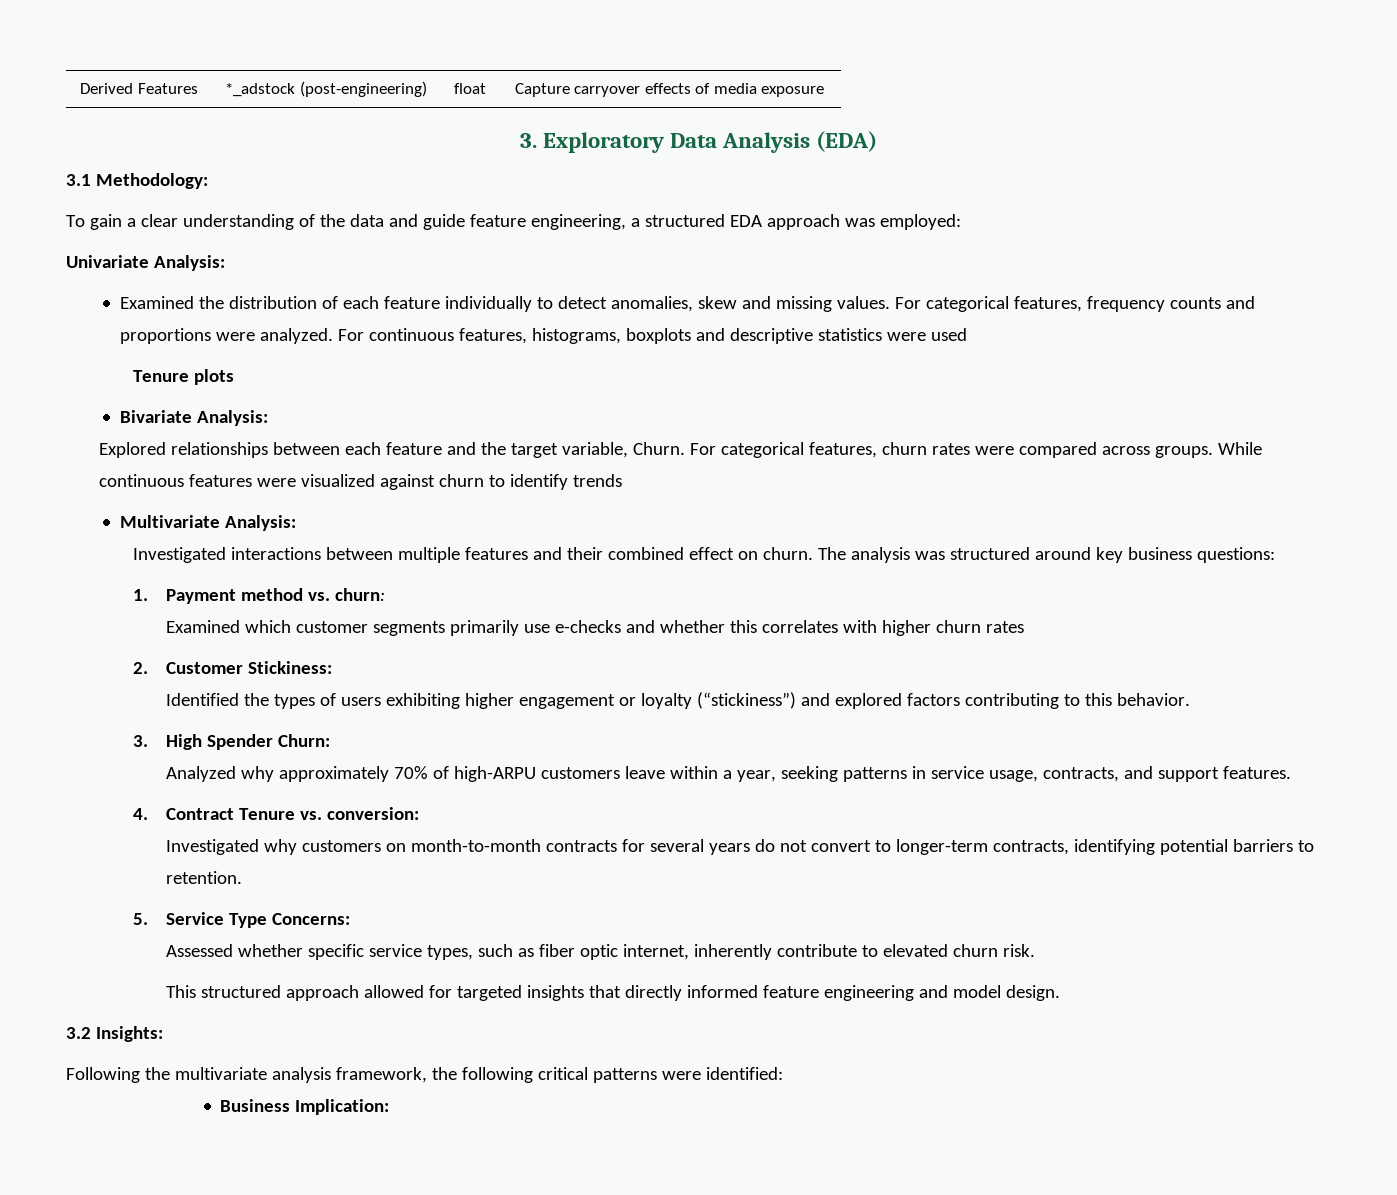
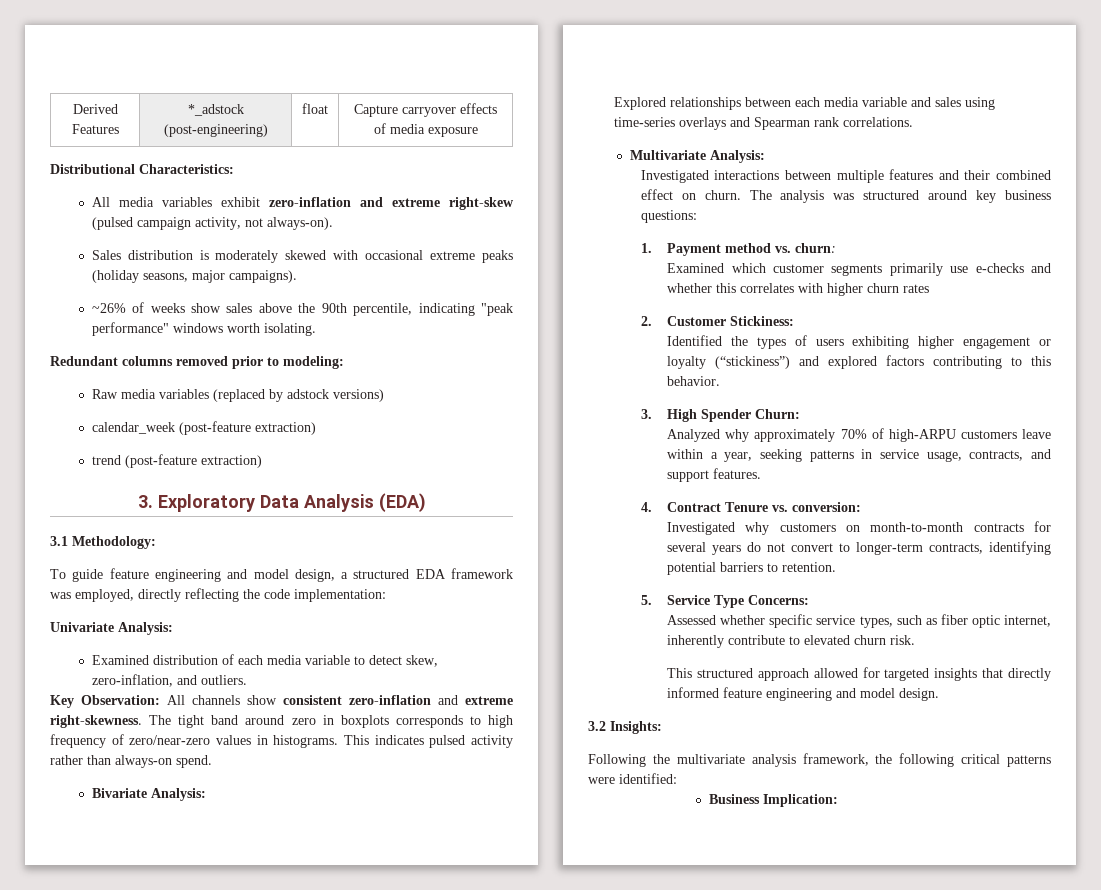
(825, 91) none -> [50,164,234,174] [91,197,514,210] [91,217,333,230] [91,250,513,263] [91,270,297,283] [91,302,514,316] [91,322,316,336] [50,356,344,369] [91,389,384,402] [91,421,316,435] [91,454,262,468] // Distributional Characteristics: // All media variables exhibit zero-inflation and extreme right-skew (pulsed campaign activity, not always-on). // Sales distribution is moderately skewed with occasional extreme peaks (holiday seasons, major campaigns). // ~26% of weeks show sales above the 90th percentile, indicating "peak performance" windows worth isolating. // Redundant columns removed prior to modeling: // Raw media variables (replaced by adstock versions) // calendar_week (post-feature extraction) // trend (post-feature extraction)
[89,214,961,230] gain a clear understanding of the data and guide feature engineering, a structured EDA approach was employed: -> [72,568,513,582] [50,588,386,602] guide feature engineering and model design, a structured EDA framework was employed, directly reflecting the code implementation:
[198,296,224,309] the -> (149, 660) none
[383,296,1255,312] [119,328,967,344] [132,369,234,385] feature individually to detect anomalies, skew and missing values. For categorical features, frequency counts and proportions were analyzed. For continuous features, histograms, boxplots and descriptive statistics were used // Tenure plots -> [266,655,438,667] [91,674,247,687] [50,695,513,708] [50,715,514,728] [50,734,513,748] [50,755,212,768] media variable to detect skew, zero-inflation, and outliers. // Key Observation: All channels show consistent zero-inflation and extreme right-skewness. The tight band around zero in boxplots corresponds to high frequency of zero/near-zero values in histograms. This indicates pulsed activity rather than always-on spend.
[386,442,1263,458] [99,474,623,490] feature and the target variable, Churn. For categorical features, churn rates were compared across groups. While continuous features were visualized against churn to identify trends -> [824,97,996,110] [614,117,914,130] media variable and sales using time-series overlays and Spearman rank correlations.

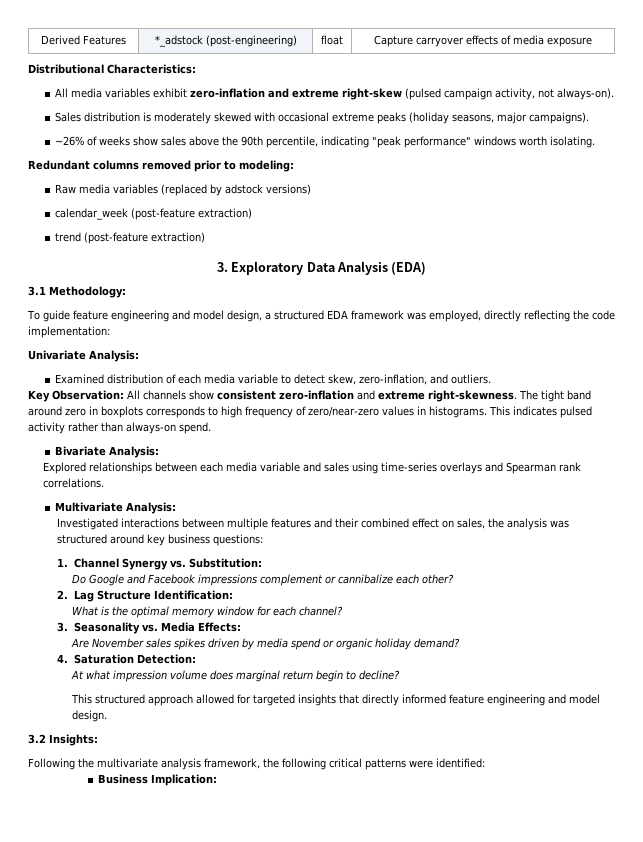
[704,190,772,200] churn. The -> [457,518,505,529] sales, the
[667,243,837,256] [667,263,1051,276] [667,283,930,296] [640,316,795,326] [667,335,1051,349] [667,355,1051,369] [667,376,721,386] [640,409,801,422] [667,428,1051,442] [667,449,1051,462] [667,468,762,482] [640,502,862,512] [667,521,1051,535] [667,541,1051,555] [667,562,837,575] [640,595,810,608] [667,614,1052,628] [667,635,916,648] Payment method vs. churn: // Examined which customer segments primarily use e-checks and whether this correlates with higher churn rates // 2. Customer Stickiness: // Identified the types of users exhibiting higher engagement or loyalty (“stickiness”) and explored factors contributing to this behavior. // 3. High Spender Churn: // Analyzed why approximately 70% of high-ARPU customers leave within a year, seeking patterns in service usage, contracts, and support features. // 4. Contract Tenure vs. conversion: // Investigated why customers on month-to-month contracts for several years do not convert to longer-term contracts, identifying potential barriers to retention. // 5. Service Type Concerns: // Assessed whether specific service types, such as fiber optic internet, inherently contribute to elevated churn risk. -> [73,558,262,570] [71,574,454,586] [57,590,233,602] [71,606,343,618] [57,622,241,634] [70,638,460,650] [57,654,196,664] [70,670,400,682] Channel Synergy vs. Substitution: // Do Google and Facebook impressions complement or cannibalize each other? // 2. Lag Structure Identification: // What is the optimal memory window for each channel? // 3. Seasonality vs. Media Effects: // Are November sales spikes driven by media spend or organic holiday demand? // 4. Saturation Detection: // At what impression volume does marginal return begin to decline?

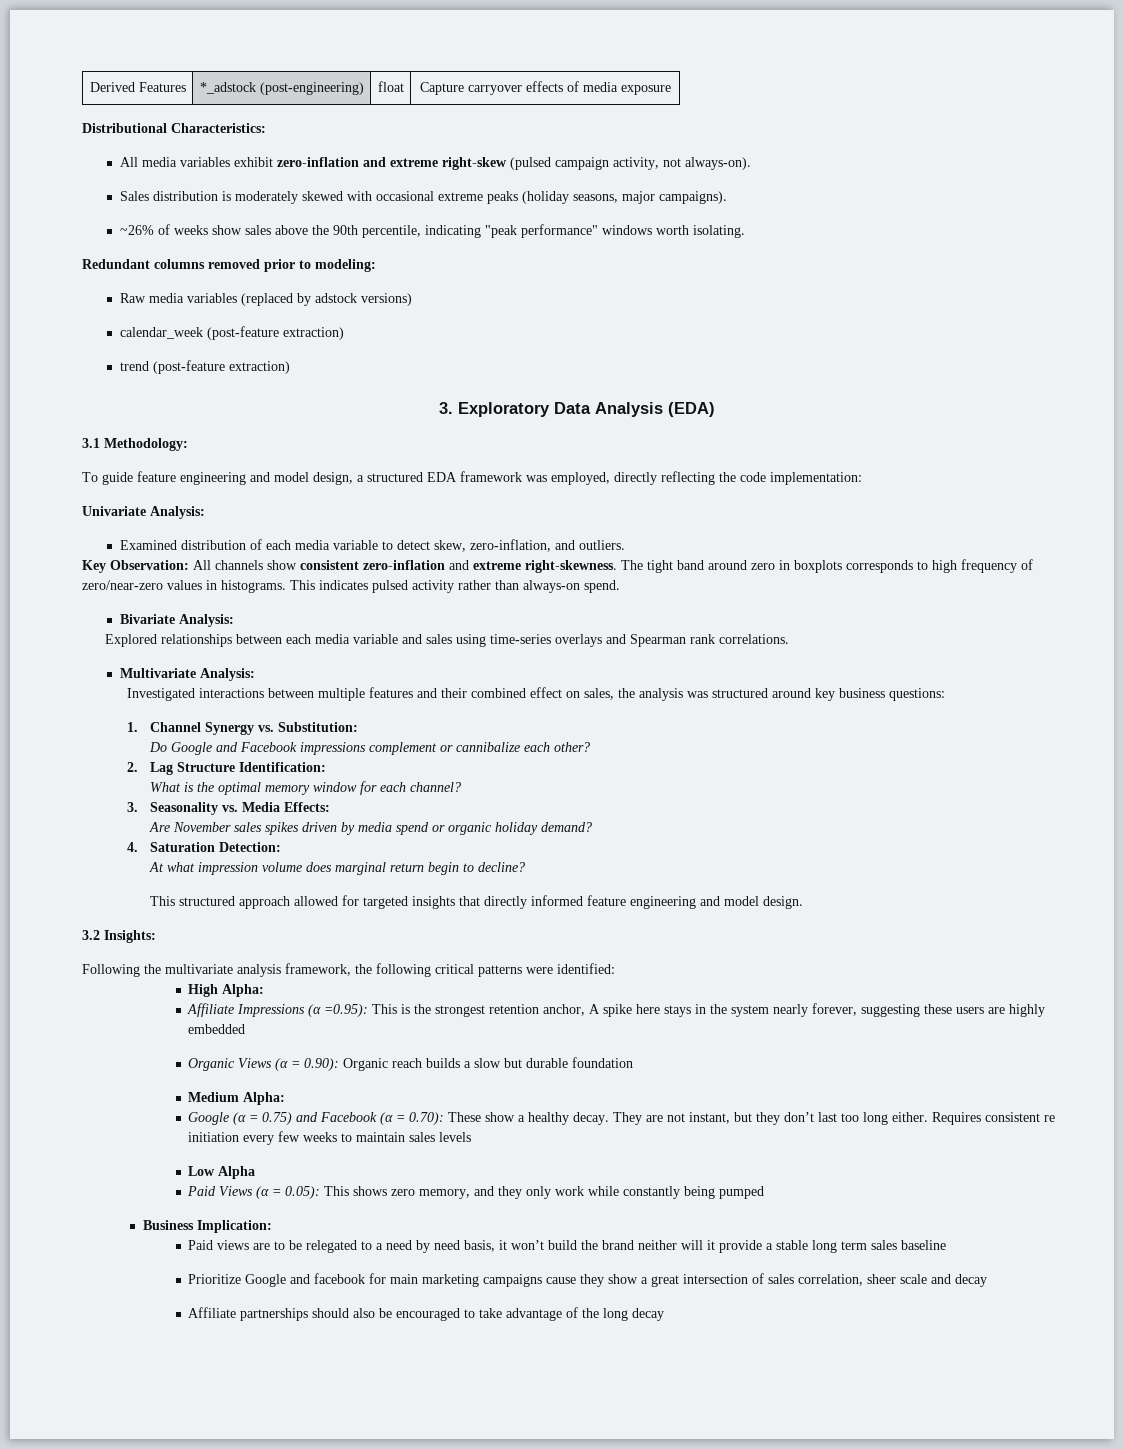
[98,774,218,786] Business Implication: -> [188,984,265,997] [187,1003,1046,1017] [188,1024,246,1034] [188,1057,634,1071] [188,1092,286,1105] [188,1112,1056,1125] [188,1131,472,1145] [188,1166,256,1179] [187,1186,765,1199] [142,1220,272,1233] [188,1240,947,1253] [188,1273,988,1287] [188,1307,665,1321] High Alpha: // Affiliate Impressions (α =0.95): This is the strongest retention anchor, A spike here stays in the system nearly forever, suggesting these users are highly embedded // Organic Views (α = 0.90): Organic reach builds a slow but durable foundation // Medium Alpha: // Google (α = 0.75) and Facebook (α = 0.70): These show a healthy decay. They are not instant, but they don’t last too long either. Requires consistent re initiation every few weeks to maintain sales levels // Low Alpha // Paid Views (α = 0.05): This shows zero memory, and they only work while constantly being pumped // Business Implication: // Paid views are to be relegated to a need by need basis, it won’t build the brand neither will it provide a stable long term sales baseline // Prioritize Google and facebook for main marketing campaigns cause they show a great intersection of sales correlation, sheer scale and decay // Affiliate partnerships should also be encouraged to take advantage of the long decay

